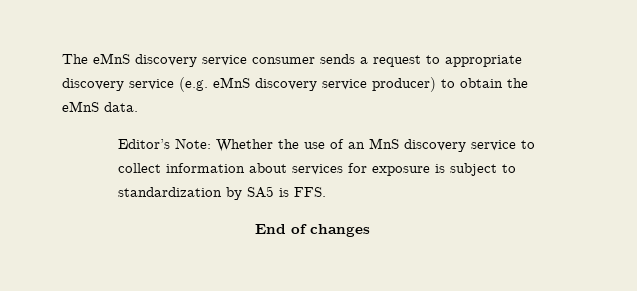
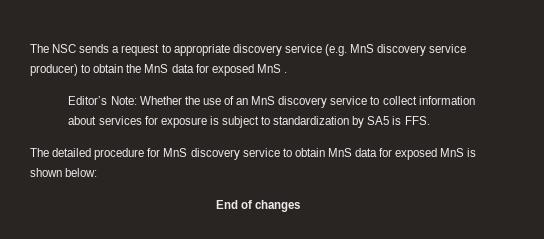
[62,53,315,67] The eMnS discovery service consumer -> [30,44,77,53] The NSC
[213,77,250,88] eMnS -> [350,44,375,53] MnS
[62,101,138,112] eMnS data. -> [144,64,287,76] MnS data for exposed MnS .
(327, 192) none -> [30,148,477,160] [30,168,98,177] // The detailed procedure for MnS discovery service to obtain MnS data for exposed MnS is shown below:

